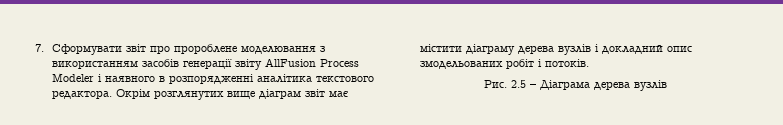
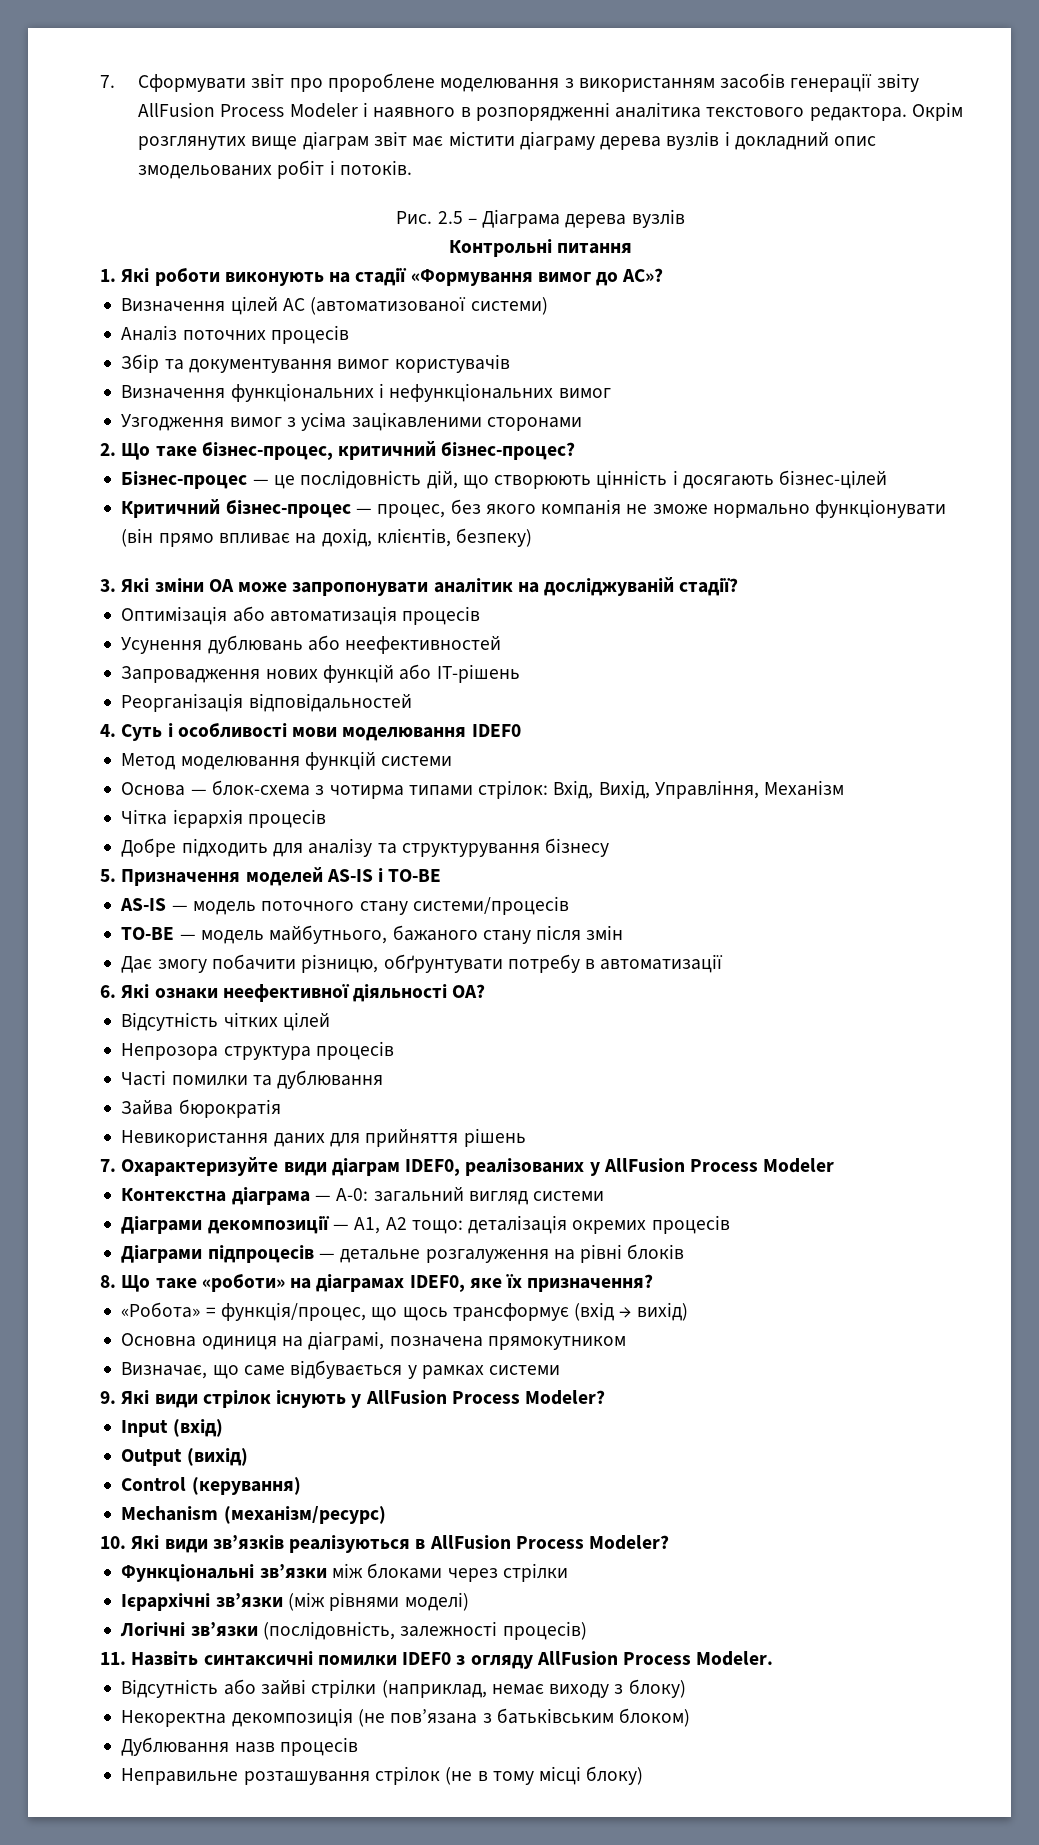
(667, 85) none -> [448,239,633,257] [100,267,664,286] [121,296,548,315] [121,325,349,344] [121,354,510,373] [121,383,611,402] [121,412,582,431] [100,441,576,460] [121,470,888,489] [121,499,947,518] [121,528,533,547] [100,577,739,596] [121,606,481,625] [121,635,502,654] [121,664,520,683] [121,693,412,712] [100,722,521,741] [121,751,453,770] [121,780,845,799] [121,809,326,828] [121,838,610,857] [100,867,442,886] [120,896,569,915] [121,925,624,944] [121,954,724,973] [100,984,486,1002] [121,1012,330,1031] [121,1041,394,1060] [121,1070,384,1089] [121,1099,281,1118] [121,1128,526,1147] [100,1157,835,1176] [121,1186,605,1205] [121,1215,730,1234] [121,1244,685,1263] [100,1273,654,1292] [121,1302,688,1321] [121,1331,626,1350] [121,1360,561,1379] [100,1390,606,1408] [121,1419,223,1437] [121,1448,248,1466] [121,1477,301,1495] [121,1506,386,1524] [100,1535,670,1553] [121,1563,568,1582] [121,1592,469,1611] [120,1621,587,1640] [100,1651,774,1669] [121,1679,686,1698] [121,1708,691,1727] [121,1737,358,1756] [121,1766,644,1785] // Контрольні питання // 1. Які роботи виконують на стадії «Формування вимог до АС»? // Визначення цілей АС (автоматизованої системи) // Аналіз поточних процесів // Збір та документування вимог користувачів // Визначення функціональних і нефункціональних вимог // Узгодження вимог з усіма зацікавленими сторонами // 2. Що таке бізнес-процес, критичний бізнес-процес? // Бізнес-процес — це послідовність дій, що створюють цінність і досягають бізнес-цілей // Критичний бізнес-процес — процес, без якого компанія не зможе нормально функціонувати (він прямо впливає на дохід, клієнтів, безпеку) // 3. Які зміни ОА може запропонувати аналітик на досліджуваній стадії? // Оптимізація або автоматизація процесів // Усунення дублювань або неефективностей // Запровадження нових функцій або ІТ-рішень // Реорганізація відповідальностей // 4. Суть і особливості мови моделювання IDEF0 // Метод моделювання функцій системи // Основа — блок-схема з чотирма типами стрілок: Вхід, Вихід, Управління, Механізм // Чітка ієрархія процесів // Добре підходить для аналізу та структурування бізнесу // 5. Призначення моделей AS-IS і TO-BE // AS-IS — модель поточного стану системи/процесів // TO-BE — модель майбутнього, бажаного стану після змін // Дає змогу побачити різницю, обґрунтувати потребу в автоматизації // 6. Які ознаки неефективної діяльності ОА? // Відсутність чітких цілей // Непрозора структура процесів // Часті помилки та дублювання // Зайва бюрократія // Невикористання даних для прийняття рішень // 7. Охарактеризуйте види діаграм IDEF0, реалізованих у AllFusion Process Modeler // Контекстна діаграма — A-0: загальний вигляд системи // Діаграми декомпозиції — A1, A2 тощо: деталізація окремих процесів // Діаграми підпроцесів — детальне розгалуження на рівні блоків // 8. Що таке «роботи» на діаграмах IDEF0, яке їх призначення? // «Робота» = функція/процес, що щось трансформує (вхід → вихід) // Основна одиниця на діаграмі, позначена прямокутником // Визначає, що саме відбувається у рамках системи // 9. Які види стрілок існують у AllFusion Process Modeler? // Input (вхід) // Output (вихід) // Control (керування) // Mechanism (механізм/ресурс) // 10. Які види зв’язків реалізуються в AllFusion Process Modeler? // Функціональні зв’язки між блоками через стрілки // Ієрархічні зв’язки (між рівнями моделі) // Логічні зв’язки (послідовність, залежності процесів) // 11. Назвіть синтаксичні помилки IDEF0 з огляду AllFusion Process Modeler. // Відсутність або зайві стрілки (наприклад, немає виходу з блоку) // Некоректна декомпозиція (не пов’язана з батьківським блоком) // Дублювання назв процесів // Неправильне розташування стрілок (не в тому місці блоку)

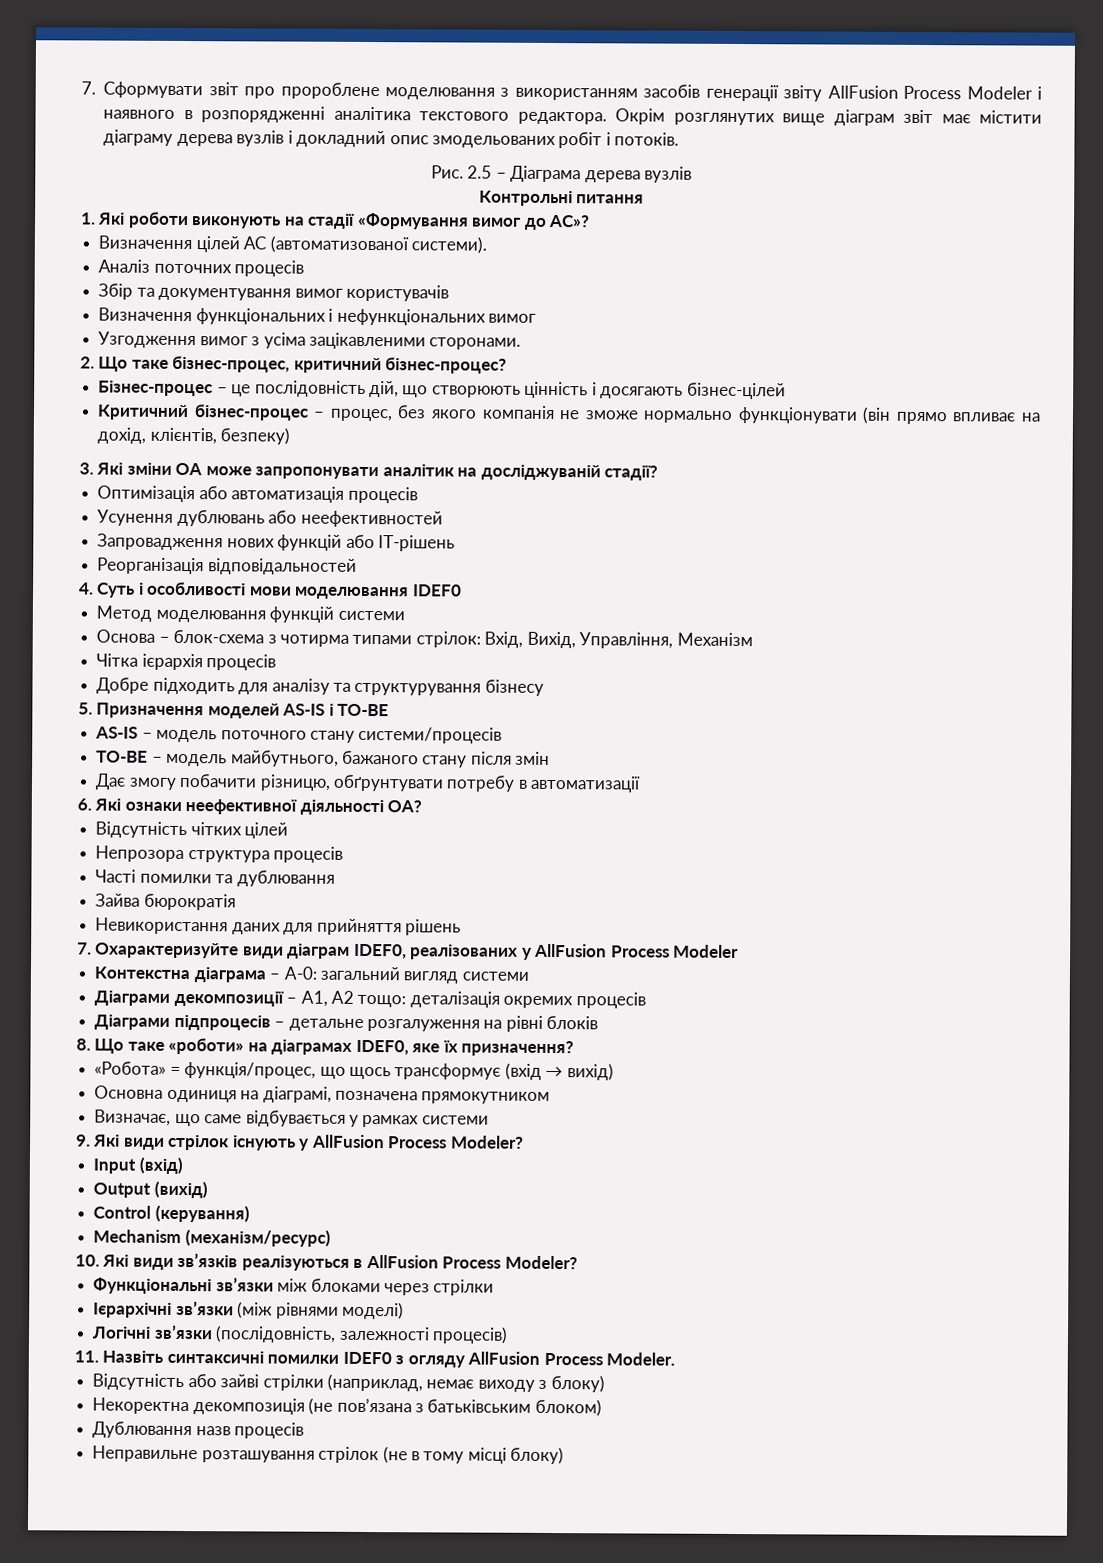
[470,297,548,315] системи) -> [410,236,487,254] системи).
[486,417,582,431] сторонами -> [429,337,522,350] сторонами.
[252,479,269,485] — -> [216,387,228,394] –
[355,508,372,514] — -> [313,411,325,418] –
[190,789,207,795] — -> [158,636,170,643] –
[171,905,188,911] — -> [141,732,153,739] –
[179,934,196,940] — -> [151,756,163,763] –
[314,1195,331,1201] — -> [269,973,281,980] –
[332,1224,349,1230] — -> [286,997,298,1004] –
[318,1253,335,1259] — -> [274,1021,286,1028] –

